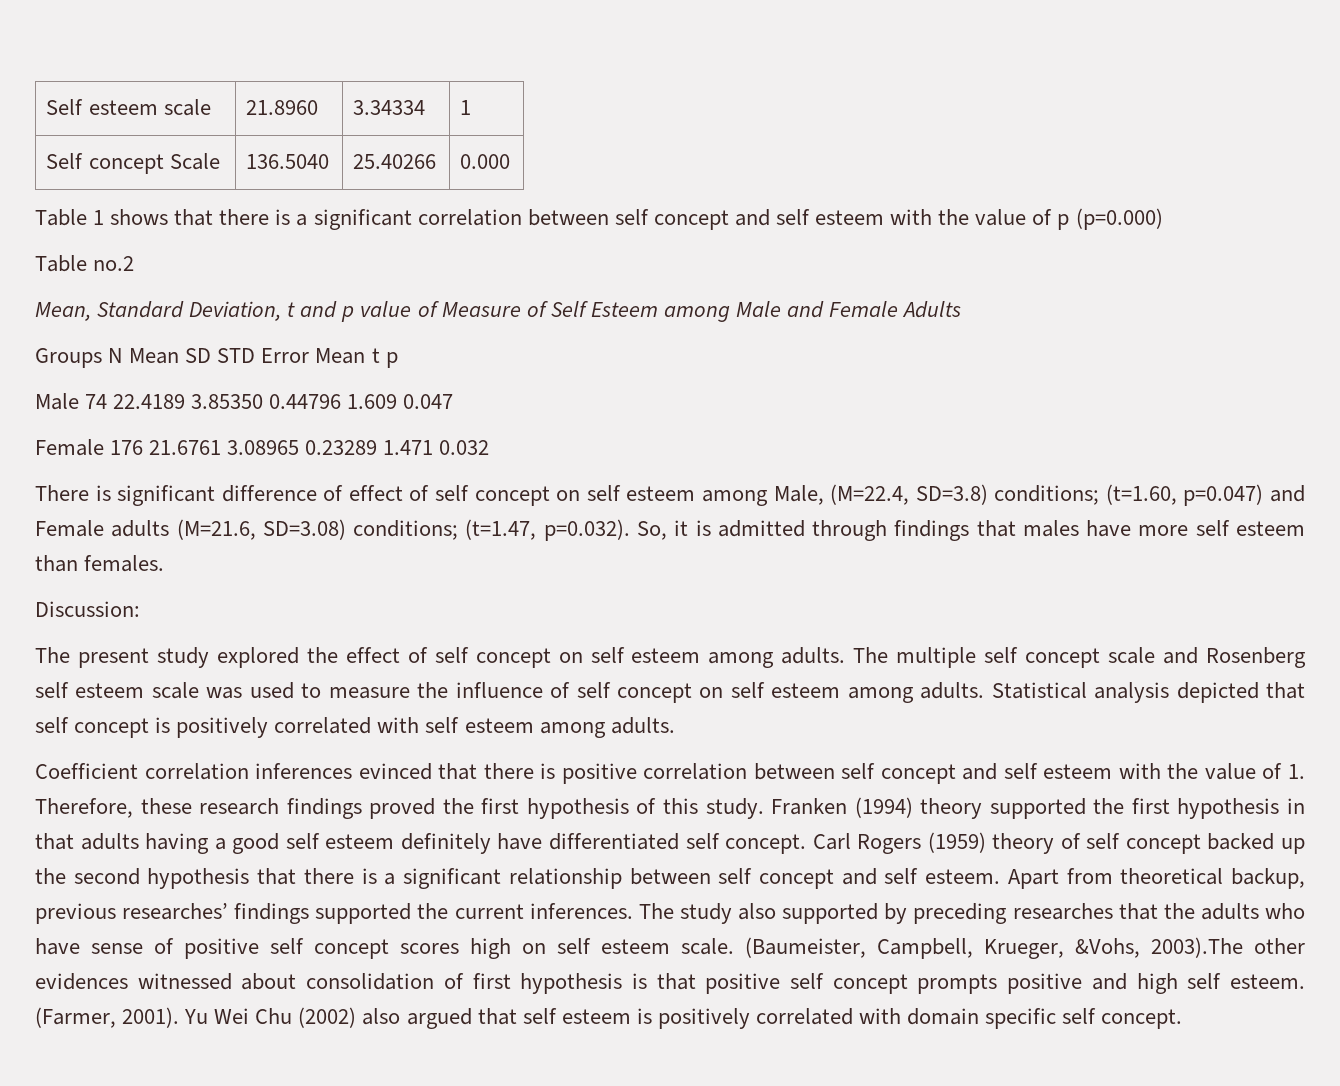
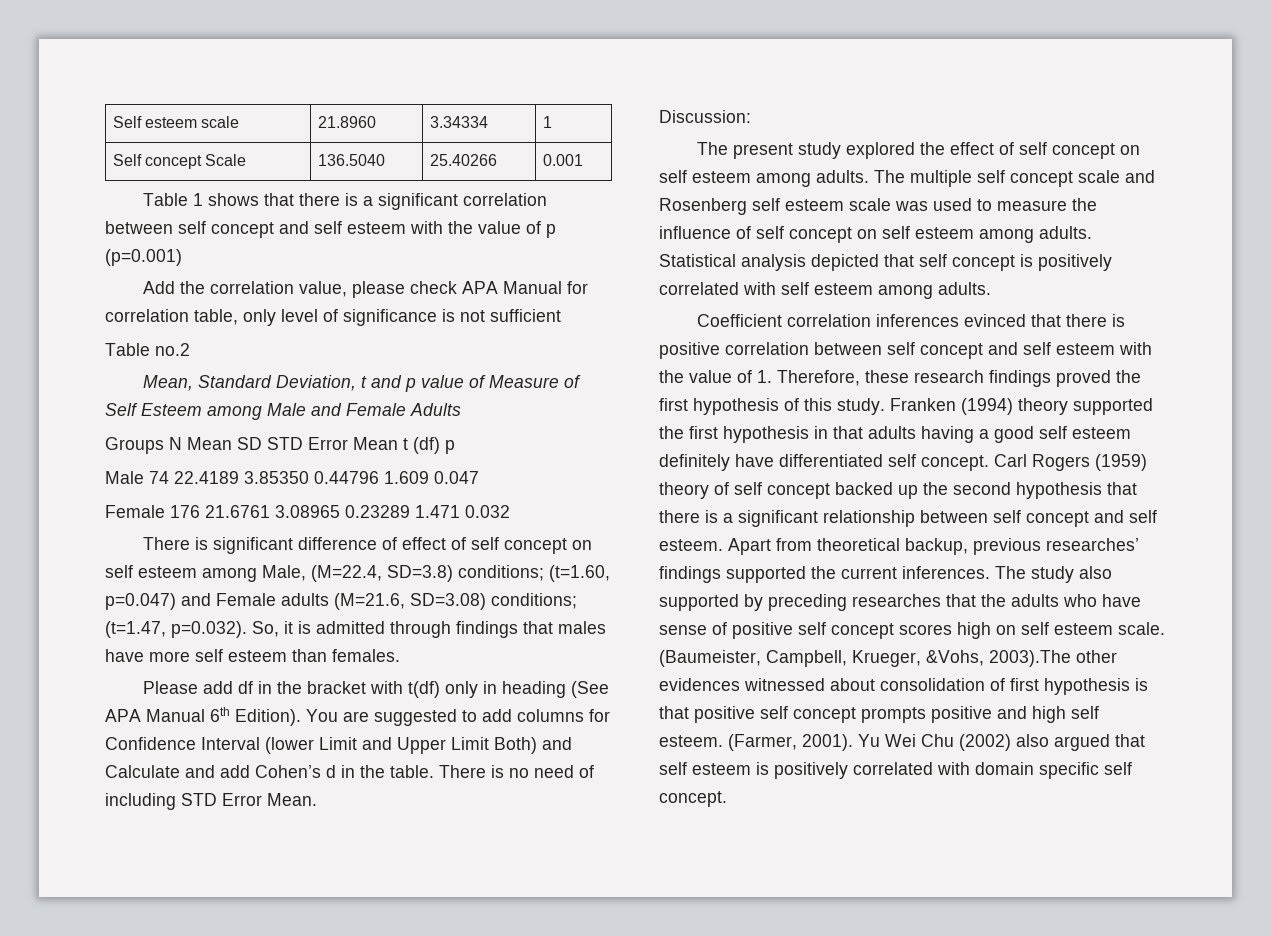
[460,154,511,169] 0.000 -> [542,154,583,166] 0.001
[1075,208,1163,230] (p=0.000) -> [105,249,182,266] [143,281,589,298] [105,309,561,326] (p=0.001) // Add the correlation value, please check APA Manual for correlation table, only level of significance is not sufficient
(380, 355) none -> [413,437,440,454] (df)
(165, 563) none -> [143,681,610,698] [105,707,610,726] [105,737,572,754] [105,765,594,778] [105,793,317,810] // Please add df in the bracket with t(df) only in heading (See APA Manual 6th Edition). You are suggested to add columns for Confidence Interval (lower Limit and Upper Limit Both) and Calculate and add Cohen’s d in the table. There is no need of including STD Error Mean.

